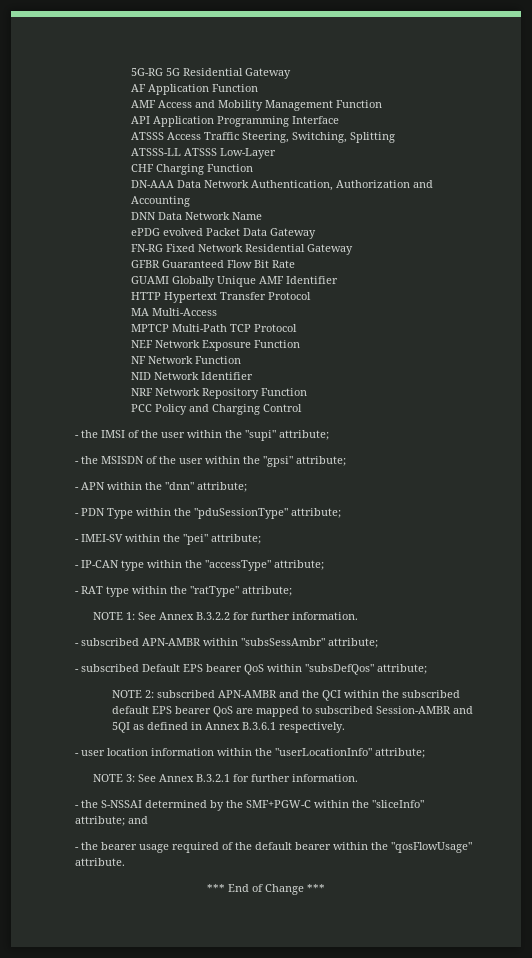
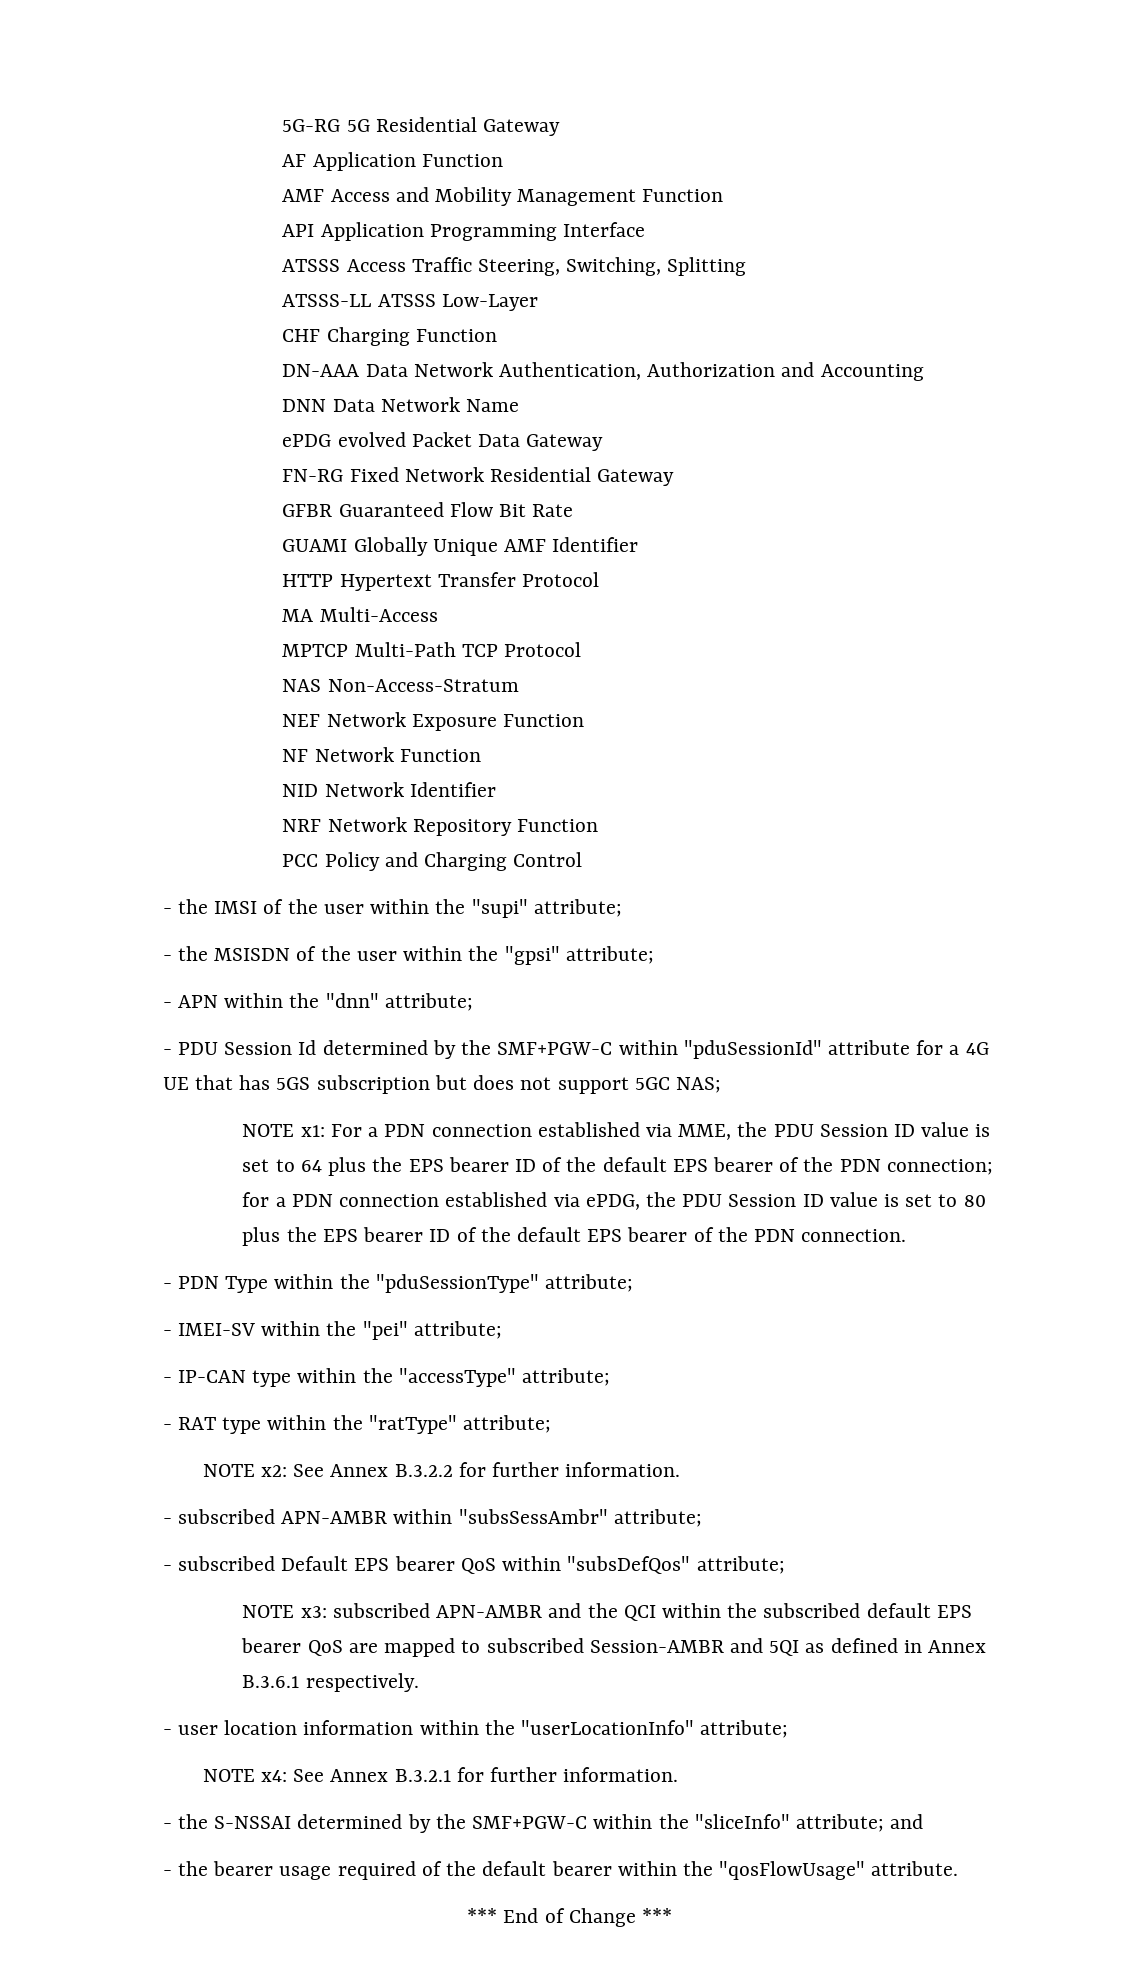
(297, 328) none -> [282,679,519,692] // NAS Non-Access-Stratum
(247, 487) none -> [162,1040,989,1059] [162,1075,721,1094] [242,1122,991,1140] [242,1157,993,1176] [242,1192,986,1210] [242,1227,907,1246] // - PDU Session Id determined by the SMF+PGW-C within "pduSessionId" attribute for a 4G UE that has 5GS subscription but does not support 5GC NAS; // NOTE x1: For a PDN connection established via MME, the PDU Session ID value is set to 64 plus the EPS bearer ID of the default EPS bearer of the PDN connection; for a PDN connection established via ePDG, the PDU Session ID value is set to 80 plus the EPS bearer ID of the default EPS bearer of the PDN connection.
[126,612,136,620] 1: -> [260,1465,287,1477] x2:
[145,690,155,698] 2: -> [300,1606,327,1618] x3:
[126,774,136,782] 3: -> [260,1770,287,1782] x4:

